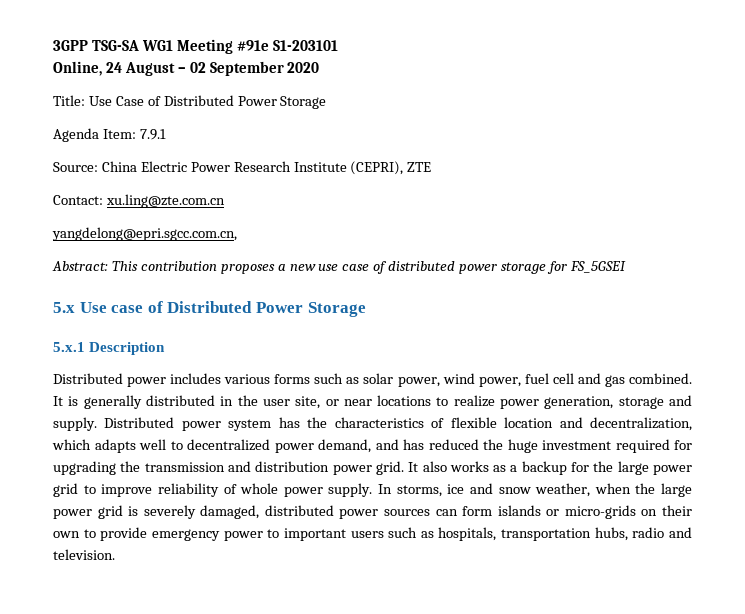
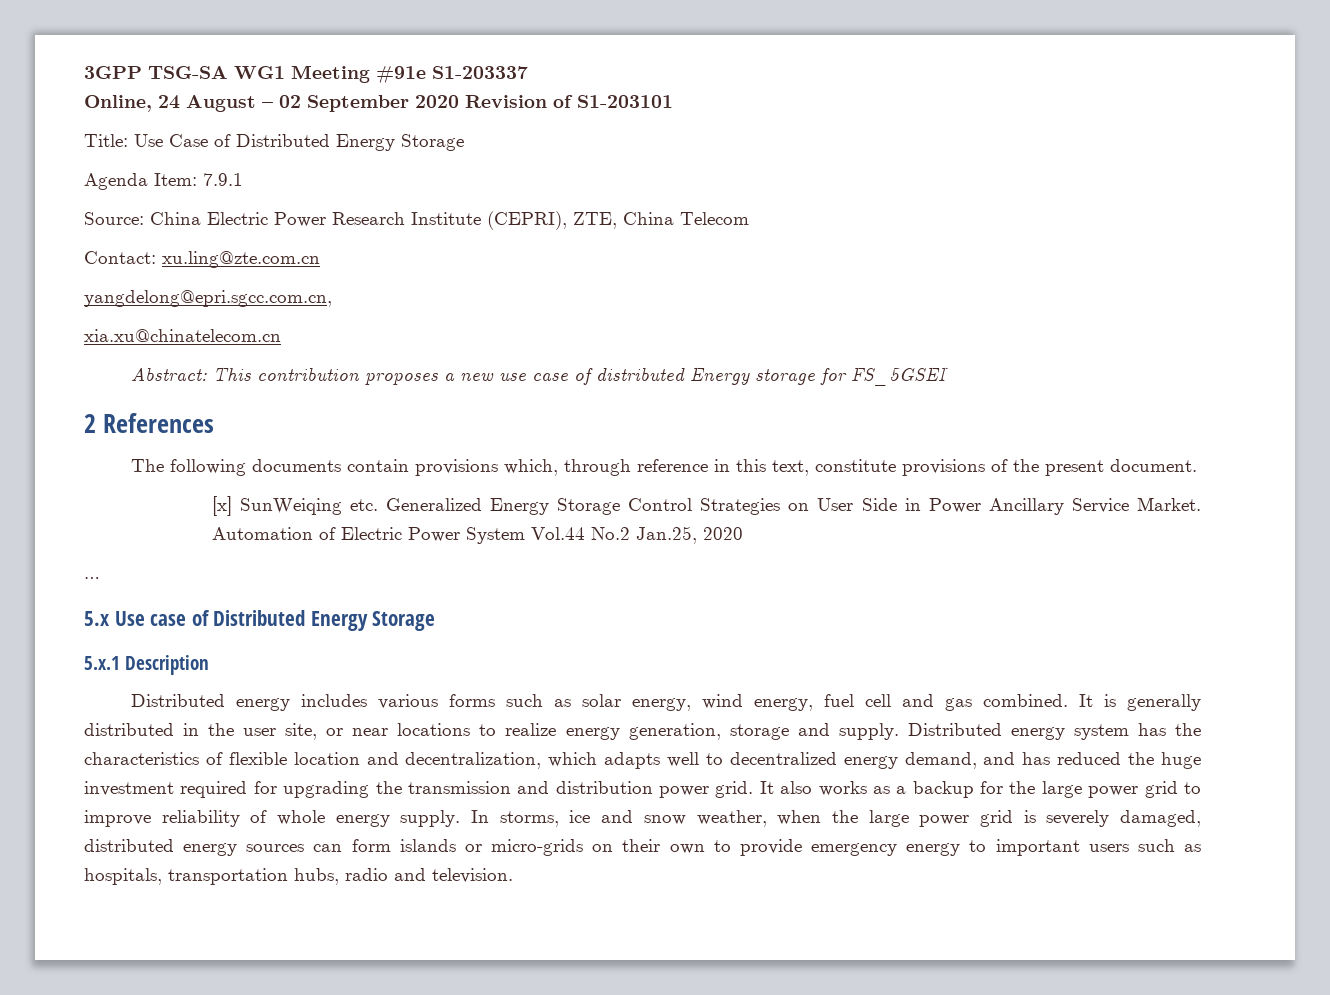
[272,40,338,51] S1-203101 -> [432,66,528,79] S1-203337
(320, 67) none -> [465,95,673,108] Revision of S1-203101
[237,96,277,106] Power -> [336,134,395,151] Energy
[407,162,432,172] ZTE -> [573,212,749,229] ZTE, China Telecom
(237, 234) none -> [84,329,281,342] // xia.xu@chinatelecom.cn
[459,264,498,274] power -> [690,367,751,385] Energy
(626, 267) none -> [84,413,215,433] [131,459,1198,476] [211,496,1201,516] [211,526,743,544] [84,577,100,579] // 2 References // The following documents contain provisions which, through reference in this text, constitute provisions of the present document. // [x] SunWeiqing etc. Generalized Energy Storage Control Strategies on User Side in Power Ancillary Service Market. Automation of Electric Power System Vol.44 No.2 Jan.25, 2020 // …
[255,302,303,313] Power -> [310,611,368,631] Energy
[127,377,167,387] power -> [236,698,291,711] energy
[397,373,521,387] power, wind power, -> [632,694,814,711] energy, wind energy,
[500,399,540,409] power -> [565,727,620,740] energy
[181,421,221,431] power -> [1010,727,1065,740] energy
[274,443,314,453] power -> [843,756,898,769] energy
[283,487,323,497] power -> [335,814,390,827] energy
[339,509,379,519] power -> [183,843,238,856] energy
[223,531,263,541] power -> [906,843,961,856] energy

